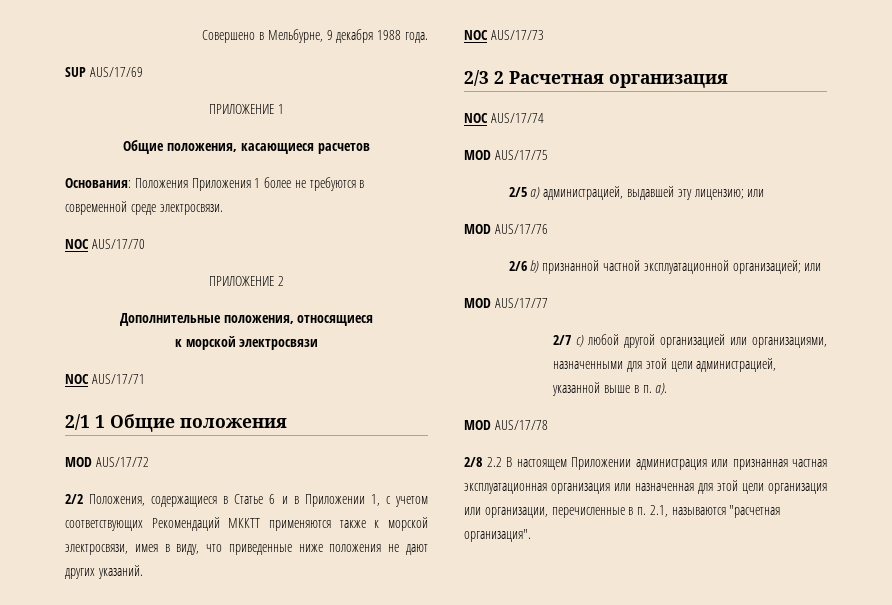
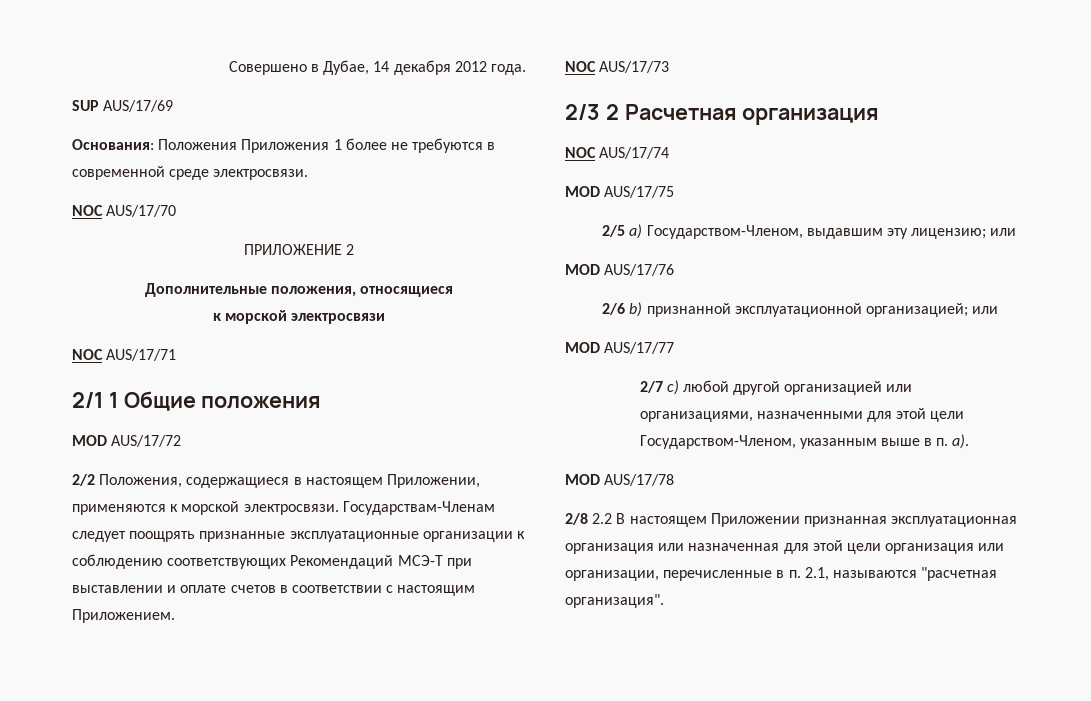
[267,29,402,43] Мельбурне, 9 декабря 1988 -> [323,60,487,75] Дубае, 14 декабря 2012
[209,104,284,114] [123,140,370,154] // ПРИЛОЖЕНИЕ 1 // Общие положения, касающиеся расчетов -> (174, 106) none
[234,494,428,507] [65,517,429,531] [65,544,428,555] [65,565,143,579] Статье 6 и в Приложении 1, с учетом соответствующих Рекомендаций МККТТ применяются также к морской электросвязи, имея в виду, что приведенные ниже положения не дают других указаний. -> [305,474,480,488] [72,501,495,515] [72,531,525,542] [72,554,472,569] [72,585,476,596] [72,609,175,623] настоящем Приложении, применяются к морской электросвязи. Государствам-Членам следует поощрять признанные эксплуатационные организации к соблюдению соответствующих Рекомендаций МСЭ-Т при выставлении и оплате счетов в соответствии с настоящим Приложением.
[543,186,674,200] администрацией, выдавшей -> [646,225,883,239] Государством-Членом, выдавшим
[602,260,640,271] частной -> (731, 310) none
[696,358,777,372] [552,382,601,396] администрацией, указанной -> [639,435,877,449] Государством-Членом, указанным
[635,459,827,470] администрация или признанная частная -> [803,516,887,527] признанная

